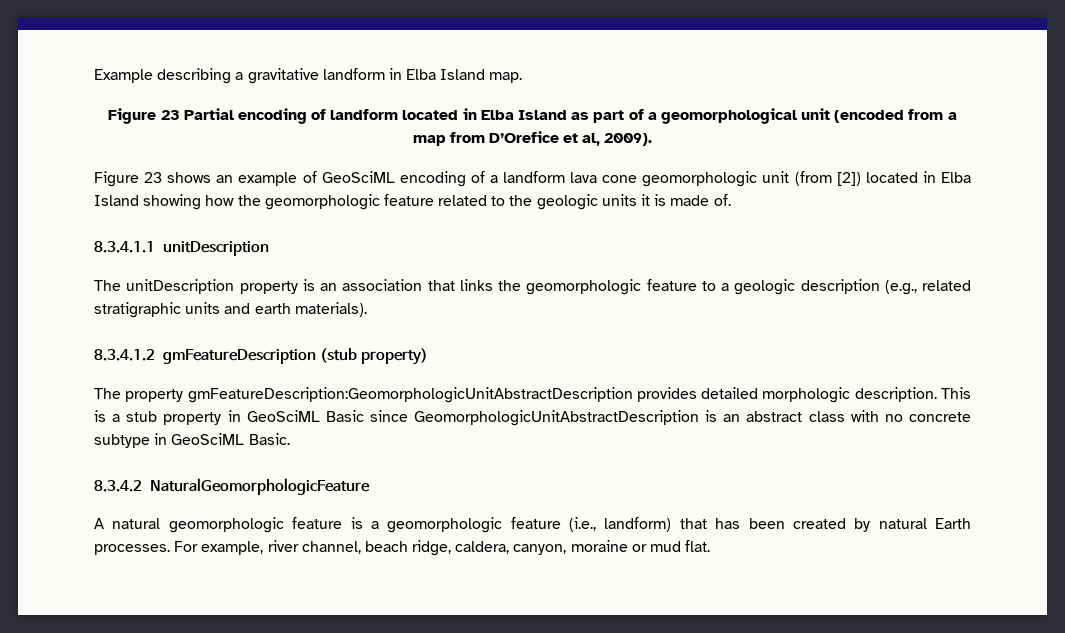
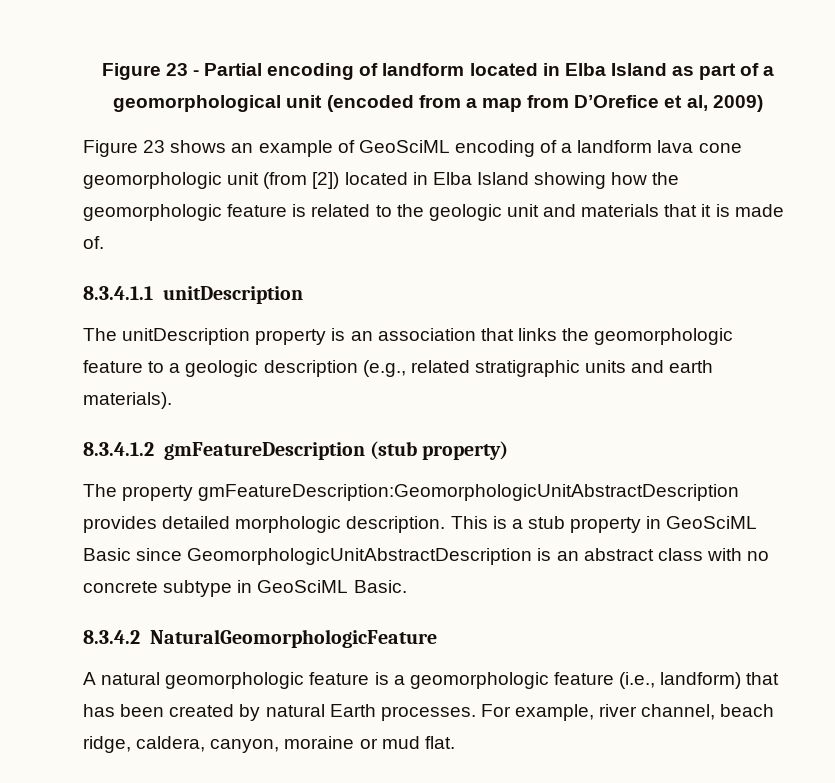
[94,68,523,84] [108,108,180,124] Example describing a gravitative landform in Elba Island map. // Figure 23 -> [101,63,199,80] Figure 23 -
[604,133,653,146] 2009). -> [712,95,763,112] 2009)
(434, 200) none -> [292,204,307,217] is
[601,194,637,206] units -> [506,204,698,217] unit and materials that

